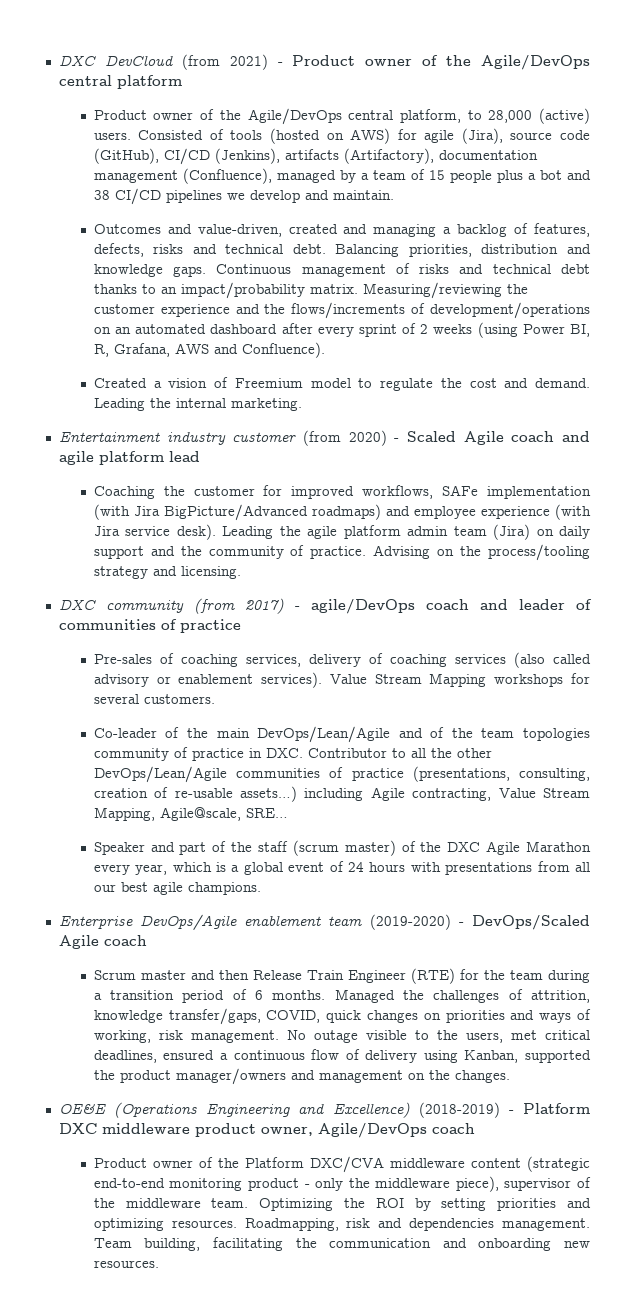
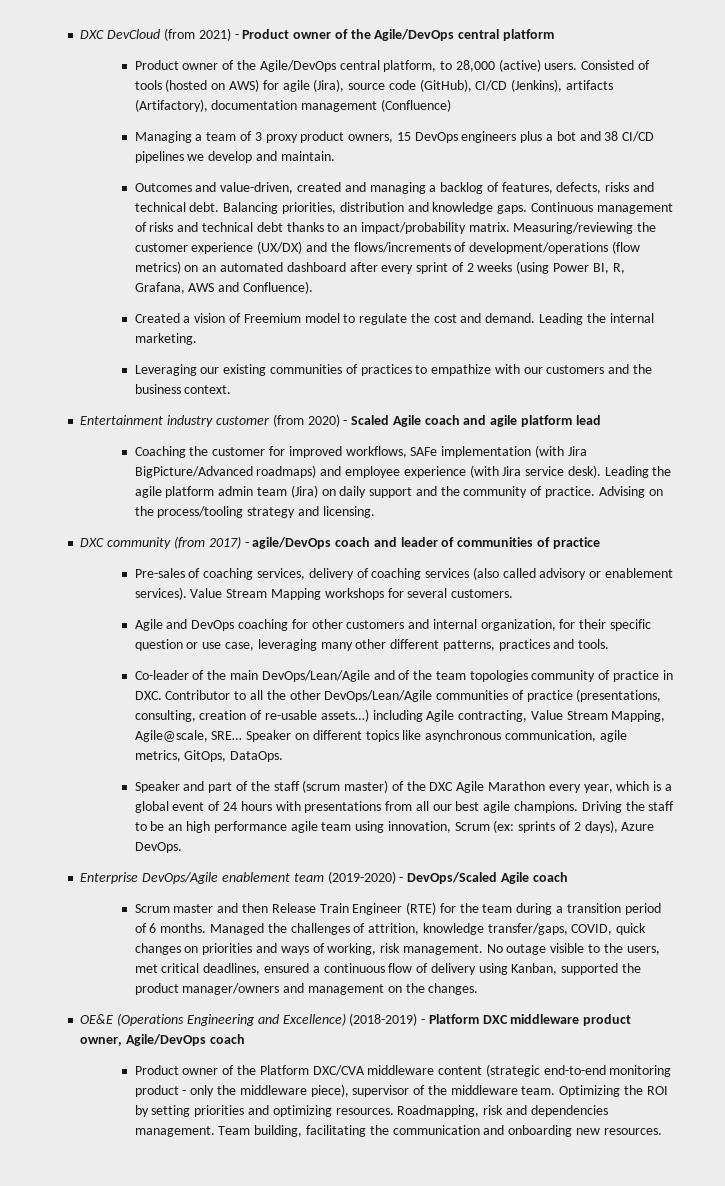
[182,168,492,184] (Confluence), managed by a team of 15 people -> [381,99,452,112] [134,131,517,143] (Confluence) // Managing a team of 3 proxy product owners, 15 DevOps engineers
(230, 310) none -> [257,241,303,254] (UX/DX)
(590, 310) none -> [611,241,640,254] [134,261,181,274] (flow metrics)
(302, 404) none -> [134,364,653,376] [134,384,232,394] // Leveraging our existing communities of practices to empathize with our customers and the business context.
(215, 699) none -> [134,619,652,631] [134,639,610,651] // Agile and DevOps coaching for other customers and internal organization, for their specific question or use case, leveraging many other different patterns, practices and tools.
(288, 813) none -> [246,730,627,742] [134,750,284,762] Speaker on different topics like asynchronous communication, agile metrics, GitOps, DataOps.
(261, 888) none -> [581,801,675,813] [134,820,655,833] [134,842,182,853] Driving the staff to be an high performance agile team using innovation, Scrum (ex: sprints of 2 days), Azure DevOps.

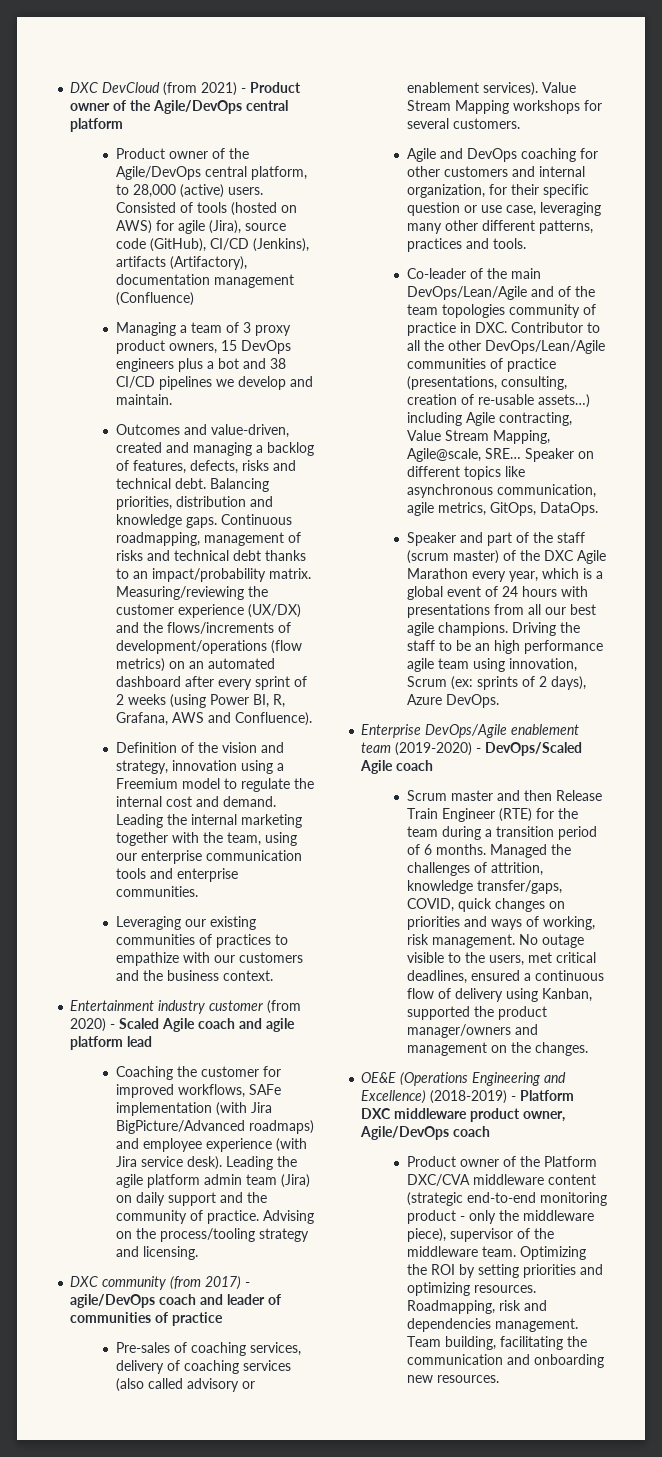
(593, 207) none -> [115,532,200,546] roadmapping,
[134,313,242,323] Created a vision of -> [115,742,284,753] [115,760,284,774] Definition of the vision and strategy, innovation using a
(430, 318) none -> [115,796,162,807] internal
[134,333,197,345] marketing. -> [240,814,302,828] [115,832,297,846] [115,850,302,864] [115,868,238,882] [115,886,198,897] marketing together with the team, using our enterprise communication tools and enterprise communities.

